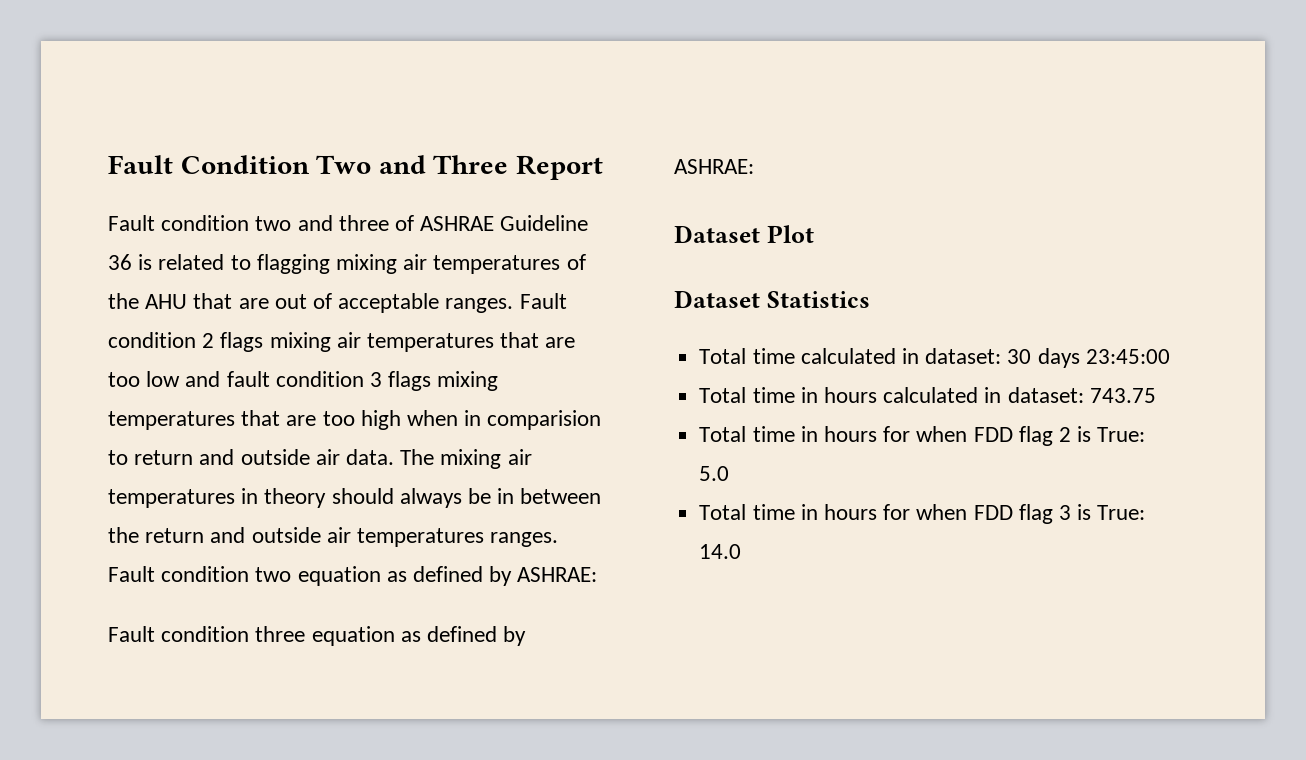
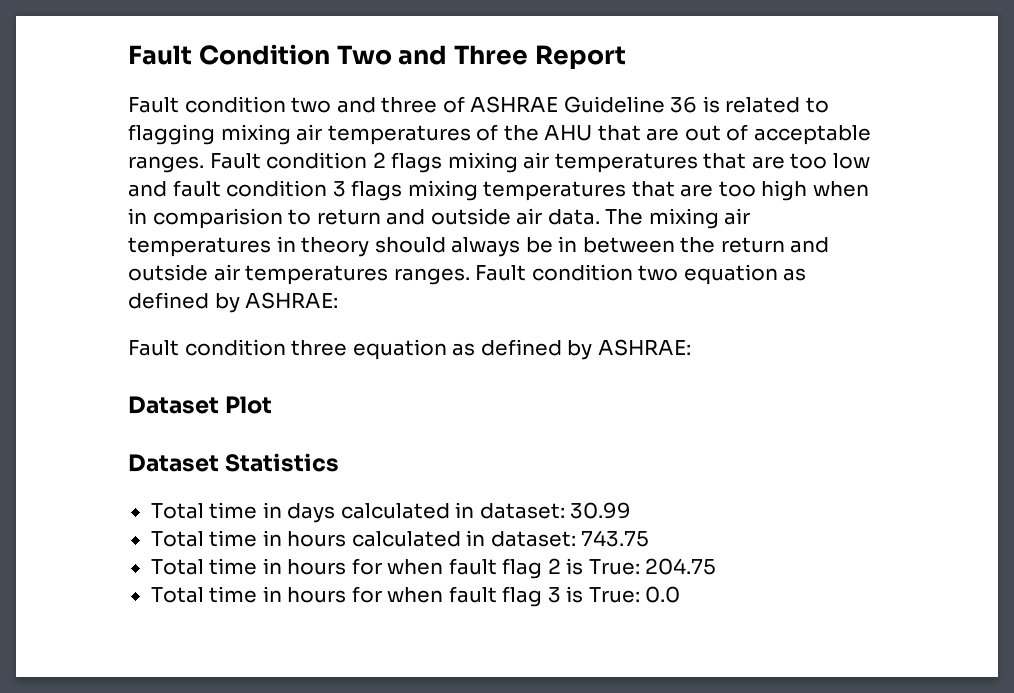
[800,348,1170,368] calculated in dataset: 30 days 23:45:00 -> [262,502,632,523] in days calculated in dataset: 30.99
[973,427,1013,442] FDD -> [448,558,497,575] fault
[699,466,730,481] [699,504,1013,520] 5.0 // Total time in hours for when FDD -> [645,558,717,575] [150,586,497,603] 204.75 // Total time in hours for when fault
[699,544,742,559] 14.0 -> [645,586,681,603] 0.0

